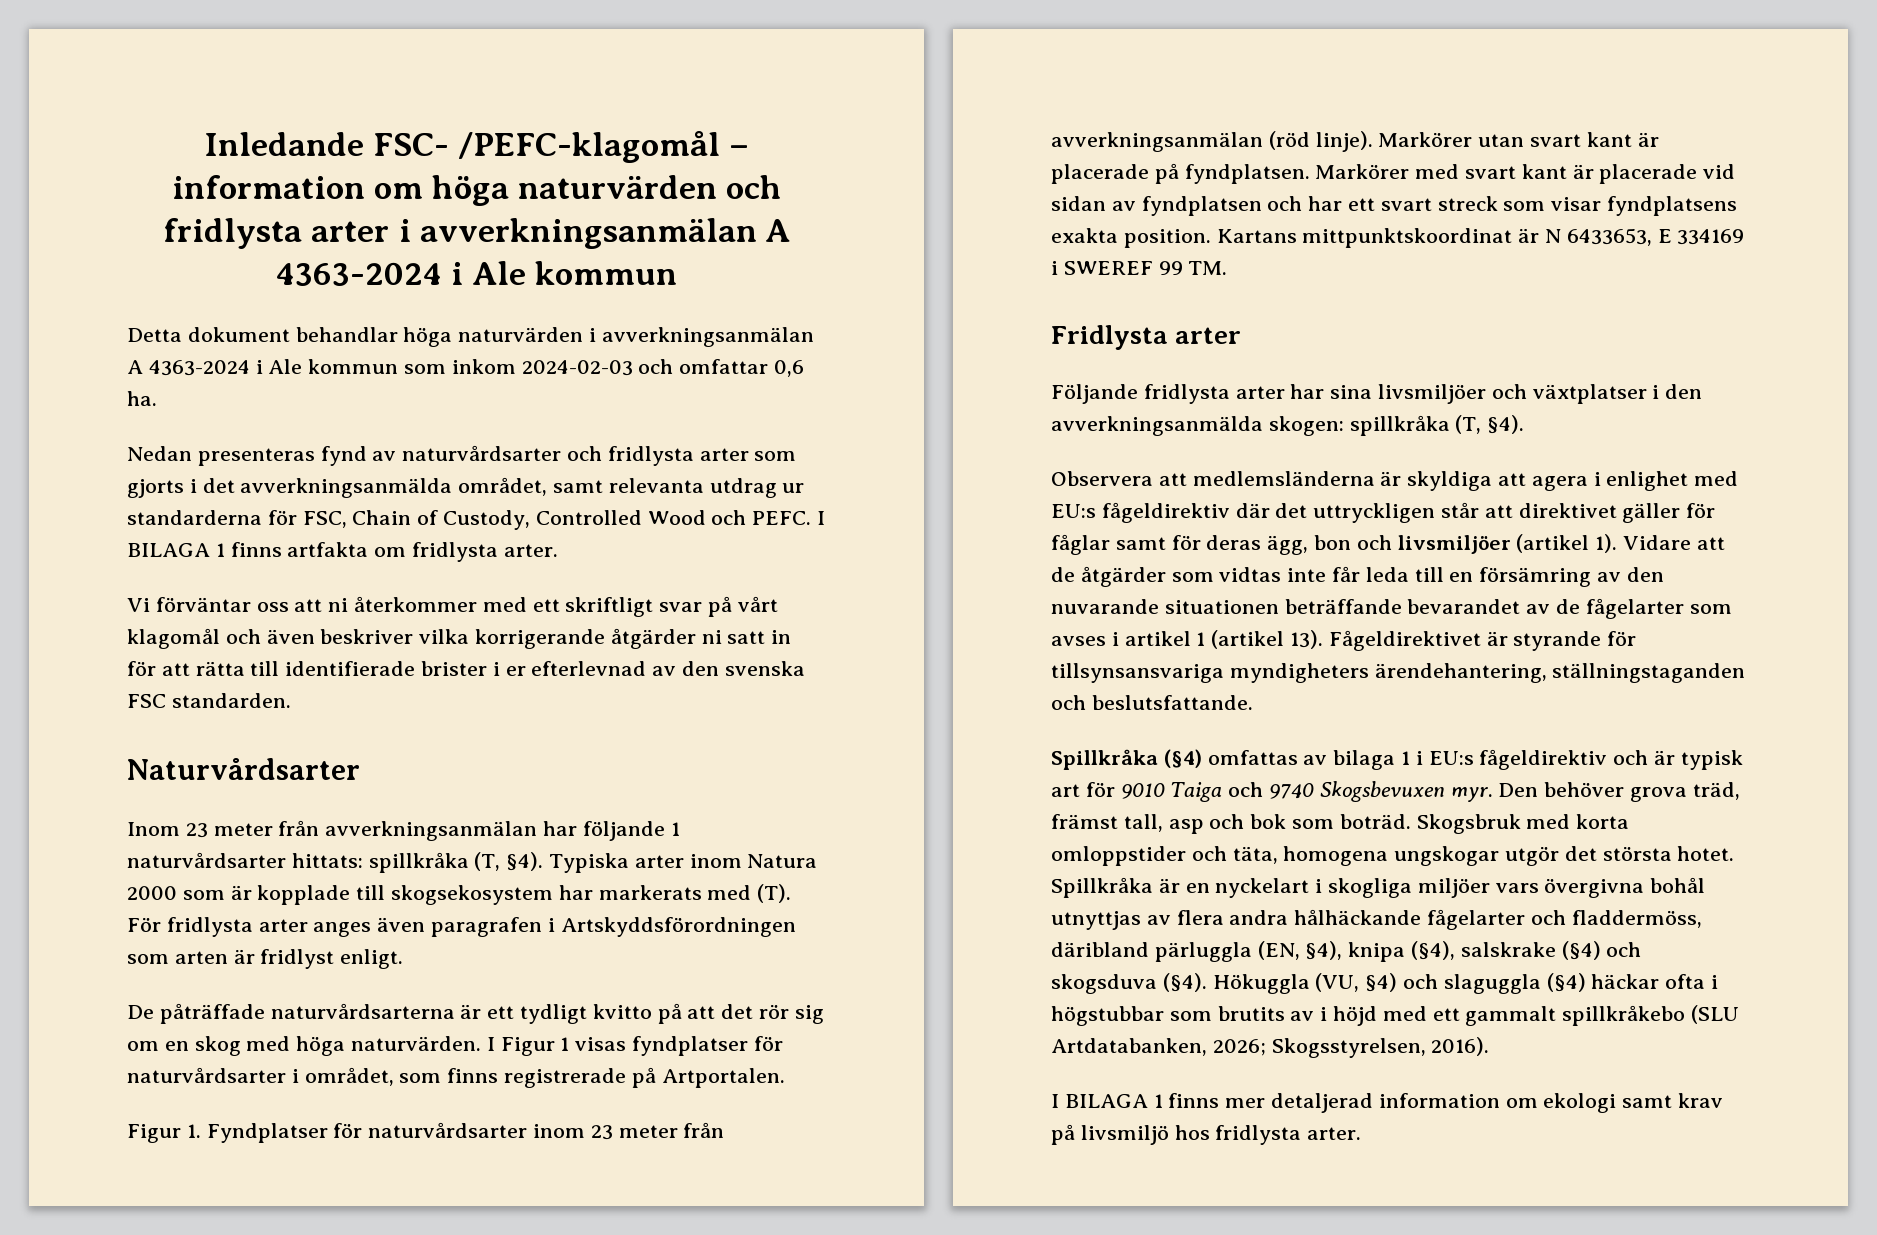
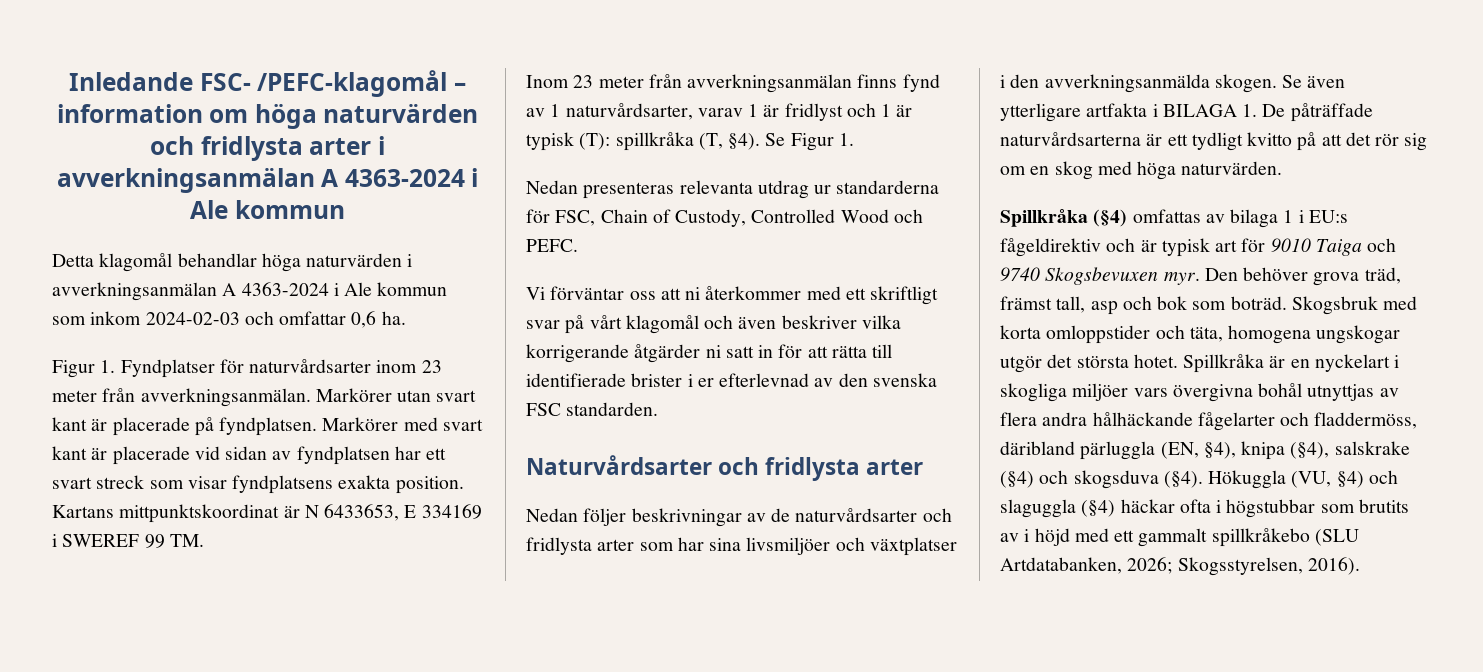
[187,327,290,342] dokument -> [99,253,173,272] klagomål
[127,445,797,466] [127,477,604,498] Nedan presenteras fynd av naturvårdsarter och fridlysta arter som gjorts i det avverkningsanmälda området, samt -> [52,359,442,378] [52,388,477,407] [52,417,483,436] [52,446,447,465] [52,475,464,494] [52,504,482,523] [52,534,204,548] [526,74,940,93] [526,103,913,121] [526,132,854,151] [526,180,675,199] Figur 1. Fyndplatser för naturvårdsarter inom 23 meter från avverkningsanmälan. Markörer utan svart kant är placerade på fyndplatsen. Markörer med svart kant är placerade vid sidan av fyndplatsen har ett svart streck som visar fyndplatsens exakta position. Kartans mittpunktskoordinat är N 6433653, E 334169 i SWEREF 99 TM. // Inom 23 meter från avverkningsanmälan finns fynd av 1 naturvårdsarter, varav 1 är fridlyst och 1 är typisk (T): spillkråka (T, §4). Se Figur 1. // Nedan presenteras
[817,511,826,525] [127,542,558,562] I BILAGA 1 finns artfakta om fridlysta arter. -> (578, 245) none
[127,820,680,841] [127,852,818,873] [127,884,792,905] [127,917,796,937] [127,949,404,969] // Inom 23 meter från avverkningsanmälan har följande 1 naturvårdsarter hittats: spillkråka (T, §4). Typiska arter inom Natura 2000 som är kopplade till skogsekosystem har markerats med (T). För fridlysta arter anges även paragrafen i Artskyddsförordningen som arten är fridlyst enligt. // -> [718,457,924,481] [526,508,952,527] [526,537,957,556] [1000,74,1346,93] [1000,103,1258,122] och fridlysta arter // Nedan följer beskrivningar av de naturvårdsarter och fridlysta arter som har sina livsmiljöer och växtplatser i den avverkningsanmälda skogen. Se även ytterligare artfakta i BILAGA 1.
[486,1036,783,1056] [127,1067,785,1088] [127,1122,725,1143] [1051,131,1659,152] [1051,163,1736,184] [1051,196,1738,216] [1051,228,1745,248] [1051,261,1228,275] [1051,325,1242,350] [1051,384,1703,404] [1051,415,1525,436] [1051,471,1739,491] [1051,502,1716,523] [1051,534,1725,555] [1051,566,1664,587] [1051,598,1732,619] [1051,630,1637,651] [1051,663,1746,683] [1051,695,1253,710] I Figur 1 visas fyndplatser för naturvårdsarter i området, som finns registrerade på Artportalen. // Figur 1. Fyndplatser för naturvårdsarter inom 23 meter från avverkningsanmälan (röd linje). Markörer utan svart kant är placerade på fyndplatsen. Markörer med svart kant är placerade vid sidan av fyndplatsen och har ett svart streck som visar fyndplatsens exakta position. Kartans mittpunktskoordinat är N 6433653, E 334169 i SWEREF 99 TM. // Fridlysta arter // Följande fridlysta arter har sina livsmiljöer och växtplatser i den avverkningsanmälda skogen: spillkråka (T, §4). // Observera att medlemsländerna är skyldiga att agera i enlighet med EU:s fågeldirektiv där det uttryckligen står att direktivet gäller för fåglar samt för deras ägg, bon och livsmiljöer (artikel 1). Vidare att de åtgärder som vidtas inte får leda till en försämring av den nuvarande situationen beträffande bevarandet av de fågelarter som avses i artikel 1 (artikel 13). Fågeldirektivet är styrande för tillsynsansvariga myndigheters ärendehantering, ställningstaganden och beslutsfattande. -> (1283, 168) none
[1051,1093,1724,1113] [1051,1124,1362,1145] // I BILAGA 1 finns mer detaljerad information om ekologi samt krav på livsmiljö hos fridlysta arter. -> (1360, 566) none

